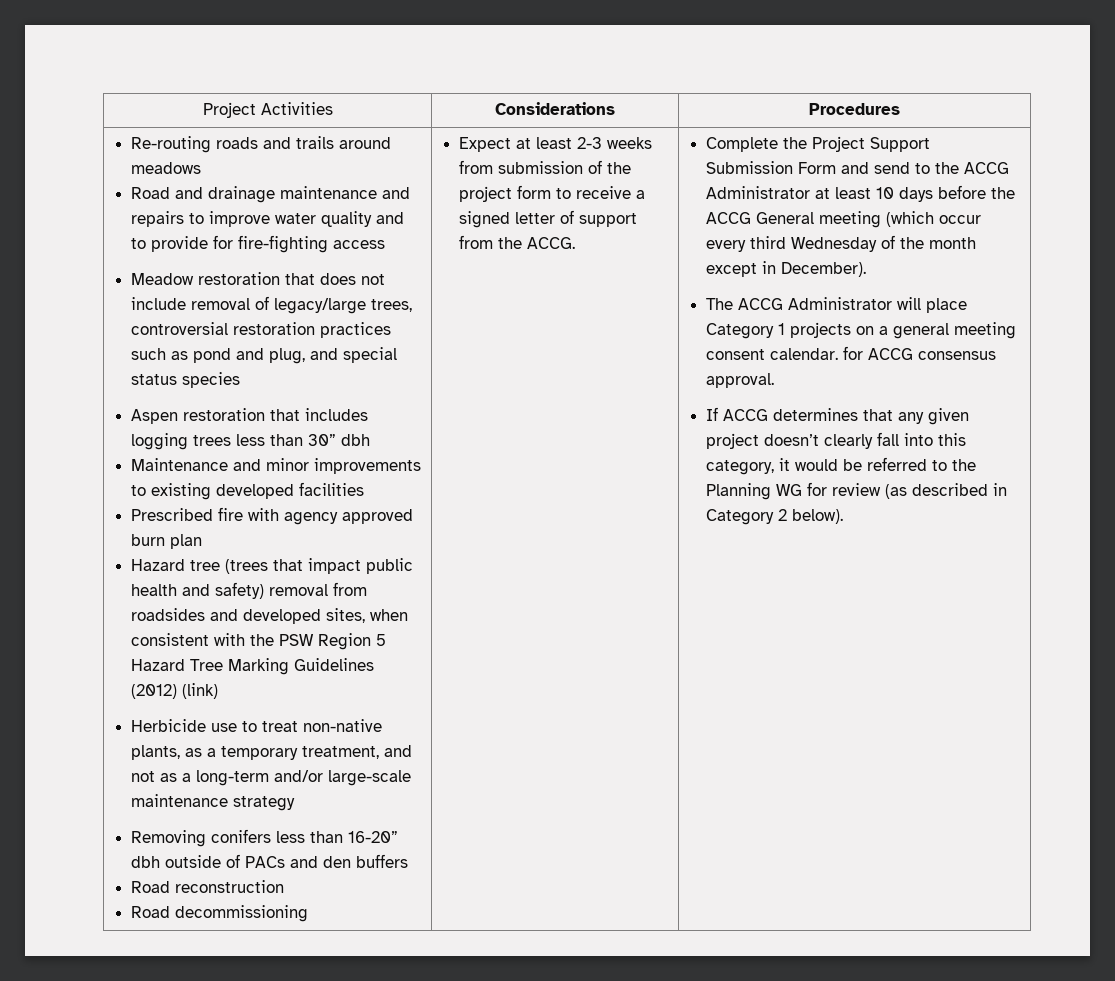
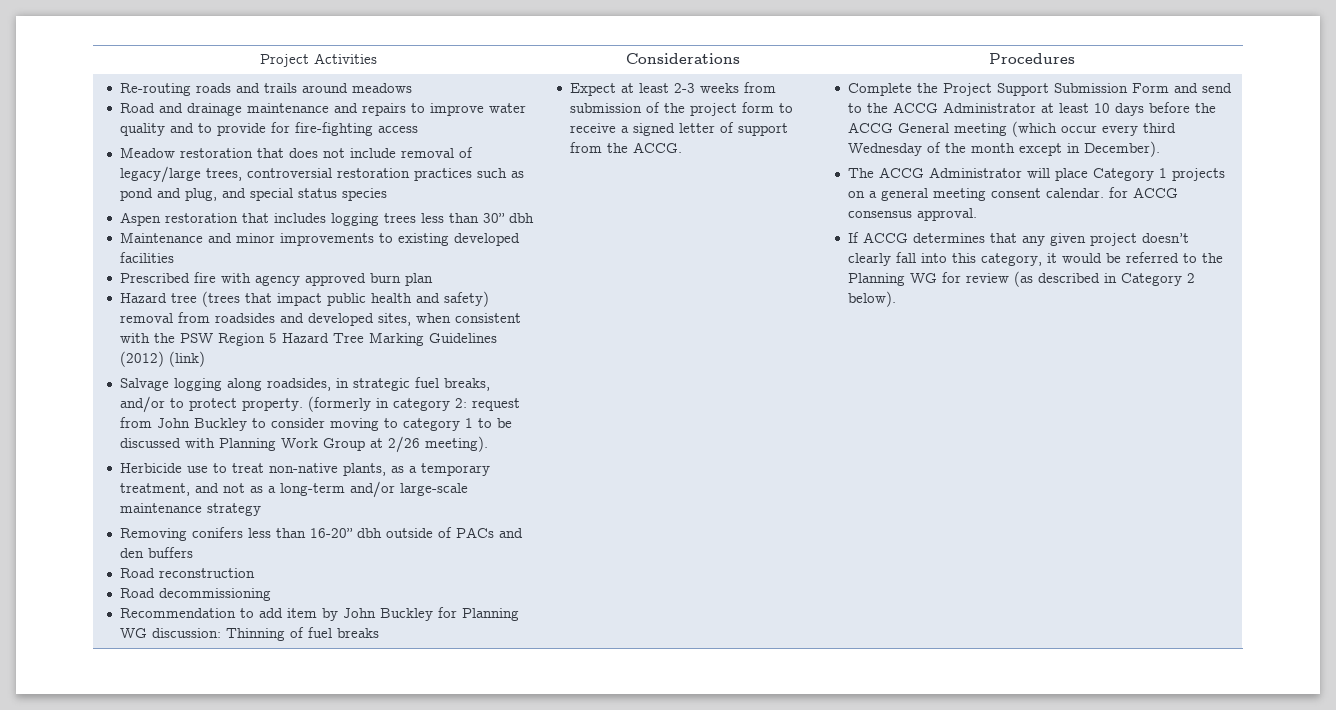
(219, 691) none -> [120,377,491,391] [120,396,521,413] [120,417,513,431] [120,436,489,453] // Salvage logging along roadsides, in strategic fuel breaks, and/or to protect property. (formerly in category 2: request from John Buckley to consider moving to category 1 to be discussed with Planning Work Group at 2/26 meeting).
(309, 913) none -> [120,607,520,621] [120,627,380,641] // Recommendation to add item by John Buckley for Planning WG discussion: Thinning of fuel breaks

